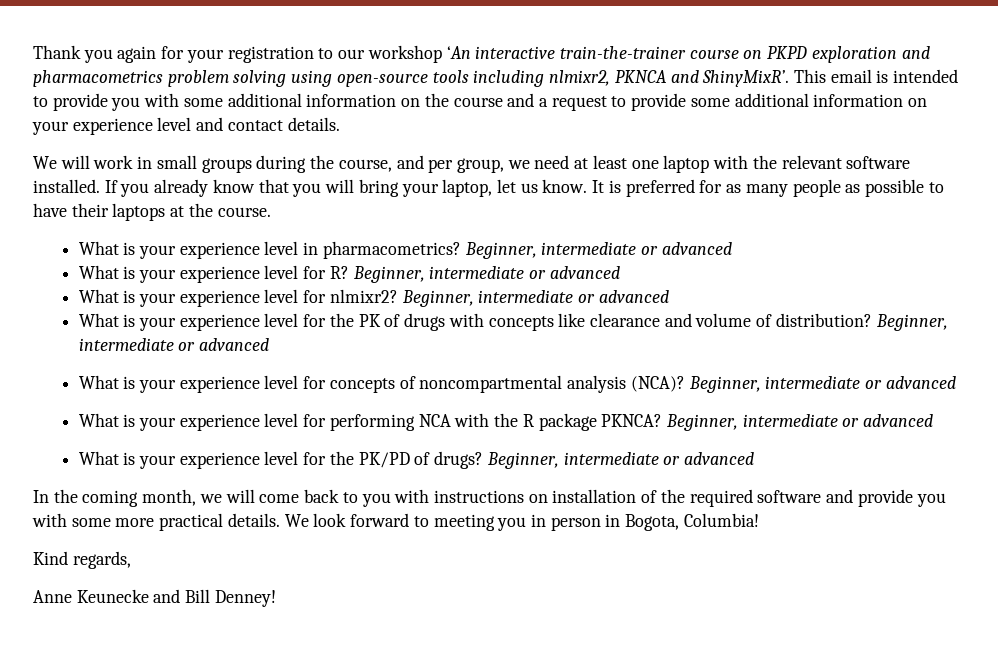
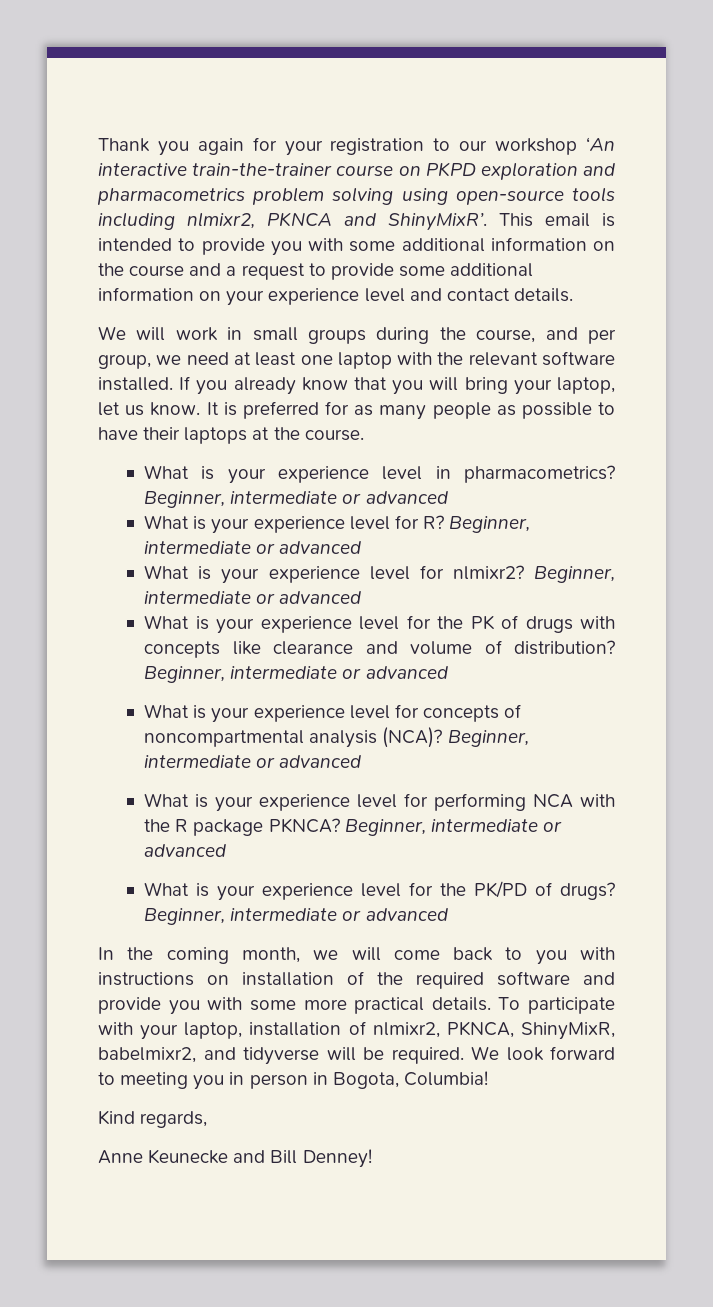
(280, 520) none -> [498,997,615,1014] [98,1021,615,1040] [98,1047,464,1065] To participate with your laptop, installation of nlmixr2, PKNCA, ShinyMixR, babelmixr2, and tidyverse will be required.

